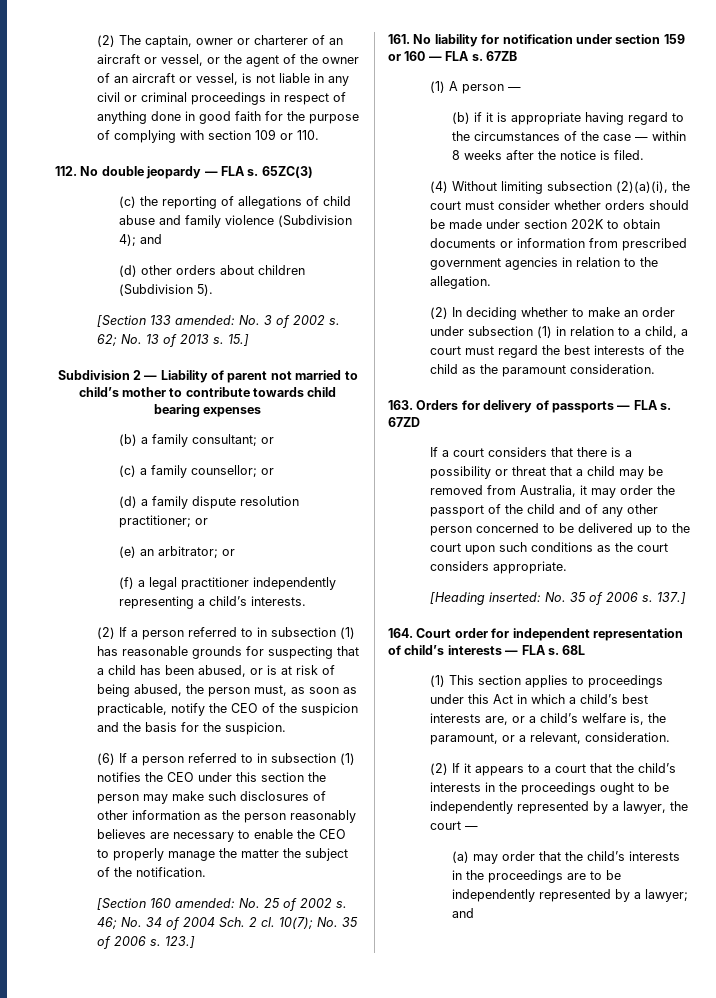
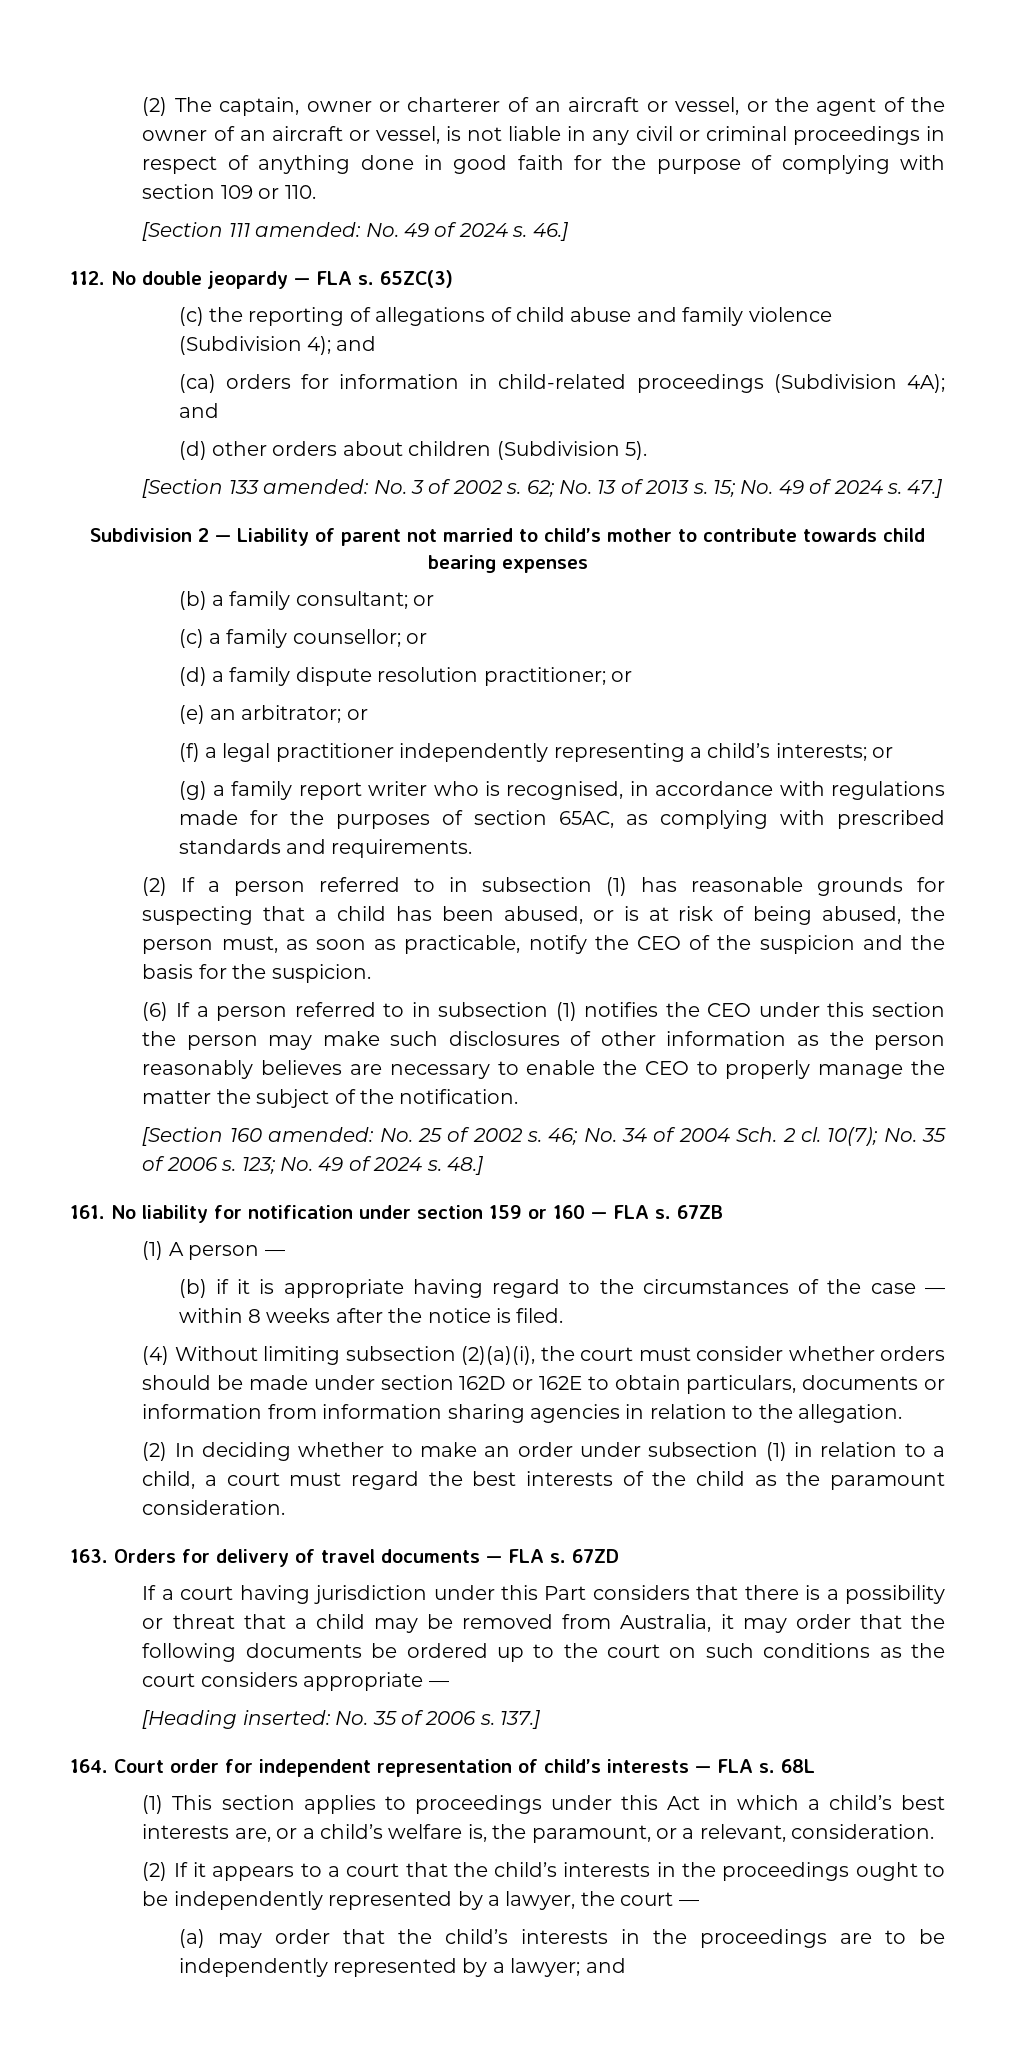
(320, 135) none -> [142,222,569,241] // [Section 111 amended: No. 49 of 2024 s. 46.]
(162, 239) none -> [178,374,945,393] [178,403,219,418] // (ca) orders for information in child-related proceedings (Subdivision 4A); and
[228,334,250,346] 15.] -> [713,479,944,498] 15; No. 49 of 2024 s. 47.]
[250,596,306,606] interests. -> [775,743,894,761] [178,781,945,800] [178,810,945,829] [178,839,473,858] interests; or // (g) a family report writer who is recognised, in accordance with regulations made for the purposes of section 65AC, as complying with prescribed standards and requirements.
[165,936,196,948] 123.] -> [241,1156,485,1175] 123; No. 49 of 2024 s. 48.]
[571,219,605,229] 202K -> [459,1376,583,1390] 162D or 162E
(661, 224) none -> [686,1375,797,1394] particulars,
[622,238,688,251] [430,258,502,270] prescribed government -> [322,1404,525,1423] information sharing
[551,401,614,413] passports -> [321,1549,480,1563] travel documents
(485, 452) none -> [239,1585,587,1604] having jurisdiction under this Part
[657,485,676,495] [430,504,659,517] [430,523,634,536] the passport of the child and of any other person concerned to be delivered -> [859,1614,945,1629] [142,1643,488,1662] that the following documents be ordered
[465,545,496,555] upon -> [669,1647,697,1658] on
[493,561,568,574] appropriate. -> [303,1672,449,1691] appropriate —

